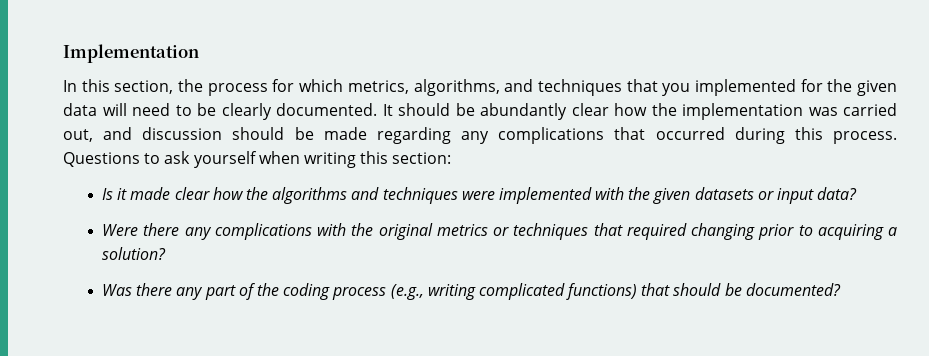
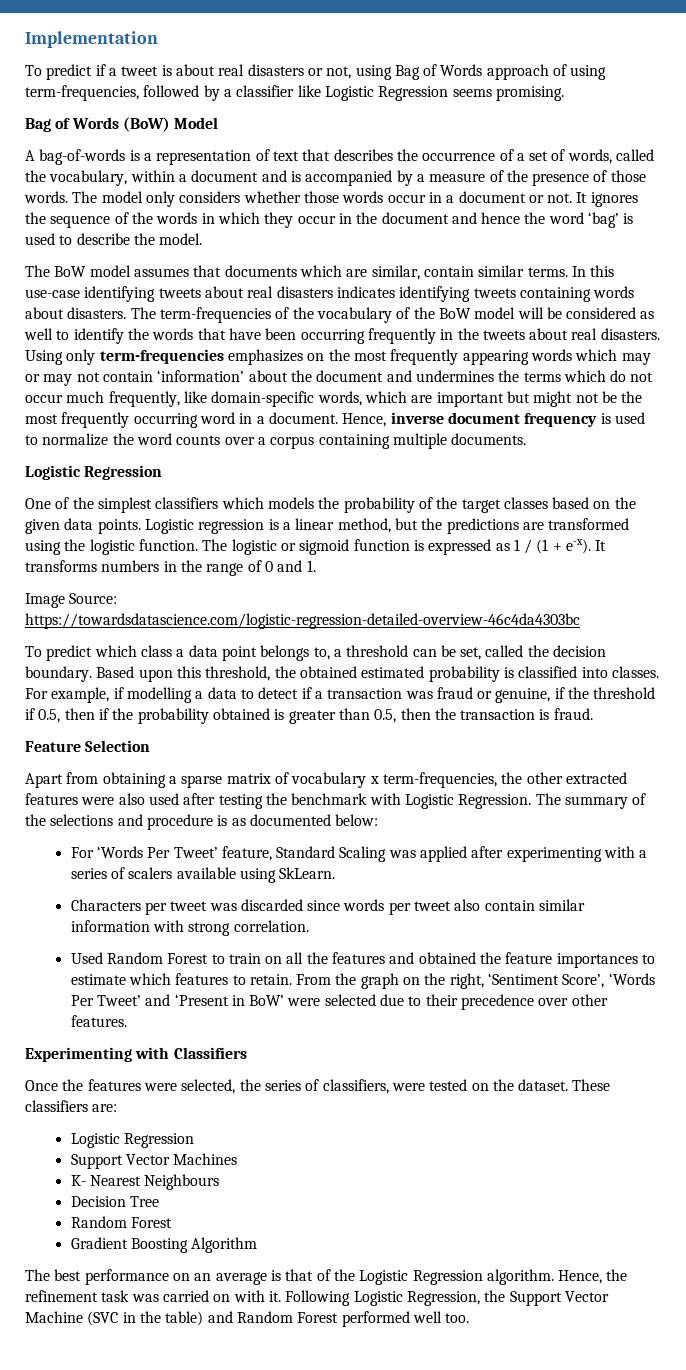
[63,79,897,96] [63,103,897,120] [63,127,898,144] [63,151,452,168] [102,187,858,204] [102,223,898,240] [102,247,167,260] [102,283,841,300] In this section, the process for which metrics, algorithms, and techniques that you implemented for the given data will need to be clearly documented. It should be abundantly clear how the implementation was carried out, and discussion should be made regarding any complications that occurred during this process. Questions to ask yourself when writing this section: // Is it made clear how the algorithms and techniques were implemented with the given datasets or input data? // Were there any complications with the original metrics or techniques that required changing prior to acquiring a solution? // Was there any part of the coding process (e.g., writing complicated functions) that should be documented? -> [25,64,607,80] [25,85,564,101] [25,117,219,132] [25,149,655,165] [25,170,646,186] [24,191,638,207] [25,212,634,228] [25,233,203,245] [25,265,615,280] [25,286,635,302] [25,307,655,323] [24,328,660,344] [25,349,651,365] [25,370,654,386] [25,391,643,407] [25,412,645,428] [25,433,527,449] [25,465,163,480] [25,497,636,513] [25,518,630,534] [25,539,607,555] [25,560,316,576] [25,593,118,608] [25,613,580,629] [25,645,607,661] [25,666,659,682] [25,687,656,703] [25,708,593,724] [25,740,151,752] [25,772,627,788] [25,793,647,809] [25,814,379,830] [70,846,648,862] [70,867,336,883] [70,899,586,915] [70,920,309,936] [70,952,656,968] [70,973,655,989] [70,994,608,1010] [70,1015,127,1027] [25,1047,247,1062] [25,1079,611,1094] [25,1100,118,1112] [70,1133,194,1148] [70,1153,238,1169] [70,1174,220,1190] [70,1196,159,1207] [70,1216,172,1228] [70,1237,258,1253] [25,1269,628,1285] [25,1290,609,1306] [25,1311,470,1327] To predict if a tweet is about real disasters or not, using Bag of Words approach of using term-frequencies, followed by a classifier like Logistic Regression seems promising. // Bag of Words (BoW) Model // A bag-of-words is a representation of text that describes the occurrence of a set of words, called the vocabulary, within a document and is accompanied by a measure of the presence of those words. The model only considers whether those words occur in a document or not. It ignores the sequence of the words in which they occur in the document and hence the word ‘bag’ is used to describe the model. // The BoW model assumes that documents which are similar, contain similar terms. In this use-case identifying tweets about real disasters indicates identifying tweets containing words about disasters. The term-frequencies of the vocabulary of the BoW model will be considered as well to identify the words that have been occurring frequently in the tweets about real disasters. Using only term-frequencies emphasizes on the most frequently appearing words which may or may not contain ‘information’ about the document and undermines the terms which do not occur much frequently, like domain-specific words, which are important but might not be the most frequently occurring word in a document. Hence, inverse document frequency is used to normalize the word counts over a corpus containing multiple documents. // Logistic Regression // One of the simplest classifiers which models the probability of the target classes based on the given data points. Logistic regression is a linear method, but the predictions are transformed using the logistic function. The logistic or sigmoid function is expressed as 1 / (1 + e-x). It transforms numbers in the range of 0 and 1. // Image Source: https://towardsdatascience.com/logistic-regression-detailed-overview-46c4da4303bc // To predict which class a data point belongs to, a threshold can be set, called the decision boundary. Based upon this threshold, the obtained estimated probability is classified into classes. For example, if modelling a data to detect if a transaction was fraud or genuine, if the threshold if 0.5, then if the probability obtained is greater than 0.5, then the transaction is fraud. // Feature Selection // Apart from obtaining a sparse matrix of vocabulary x term-frequencies, the other extracted features were also used after testing the benchmark with Logistic Regression. The summary of the selections and procedure is as documented below: // For ‘Words Per Tweet’ feature, Standard Scaling was applied after experimenting with a series of scalers available using SkLearn. // Characters per tweet was discarded since words per tweet also contain similar information with strong correlation. // Used Random Forest to train on all the features and obtained the feature importances to estimate which features to retain. From the graph on the right, ‘Sentiment Score’, ‘Words Per Tweet’ and ‘Present in BoW’ were selected due to their precedence over other features. // Experimenting with Classifiers // Once the features were selected, the series of classifiers, were tested on the dataset. These classifiers are: // Logistic Regression // Support Vector Machines // K- Nearest Neighbours // Decision Tree // Random Forest // Gradient Boosting Algorithm // The best performance on an average is that of the Logistic Regression algorithm. Hence, the refinement task was carried on with it. Following Logistic Regression, the Support Vector Machine (SVC in the table) and Random Forest performed well too.

